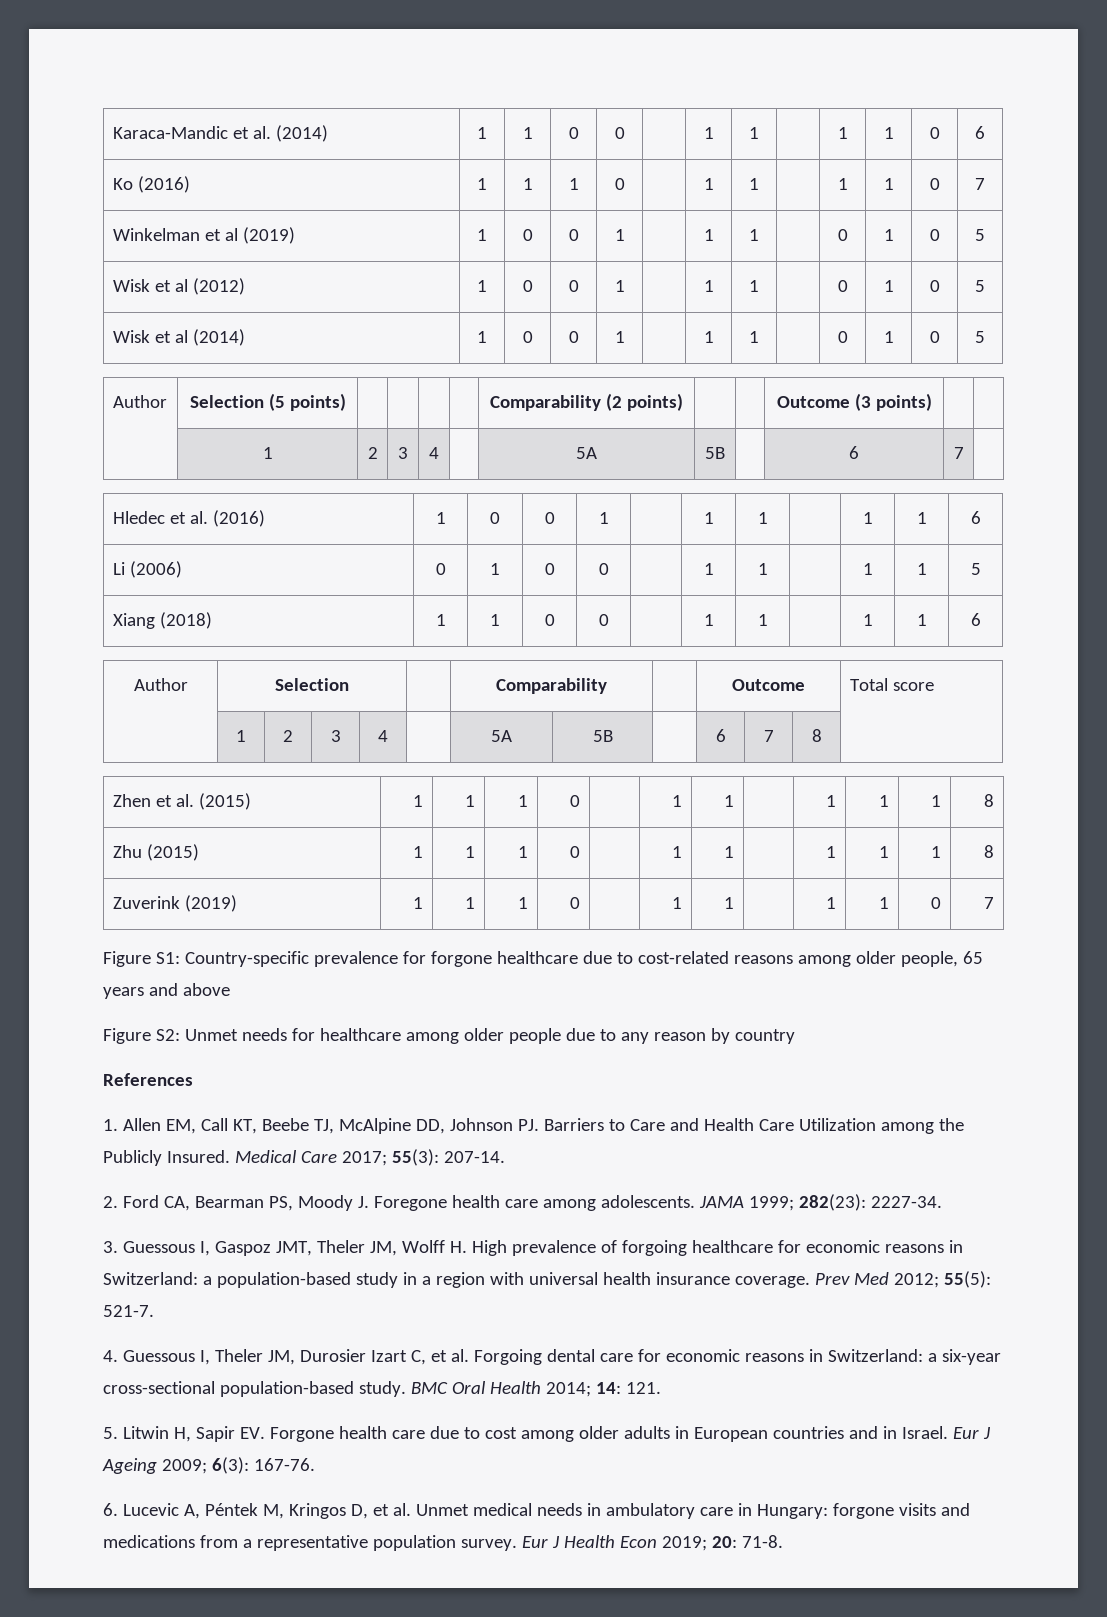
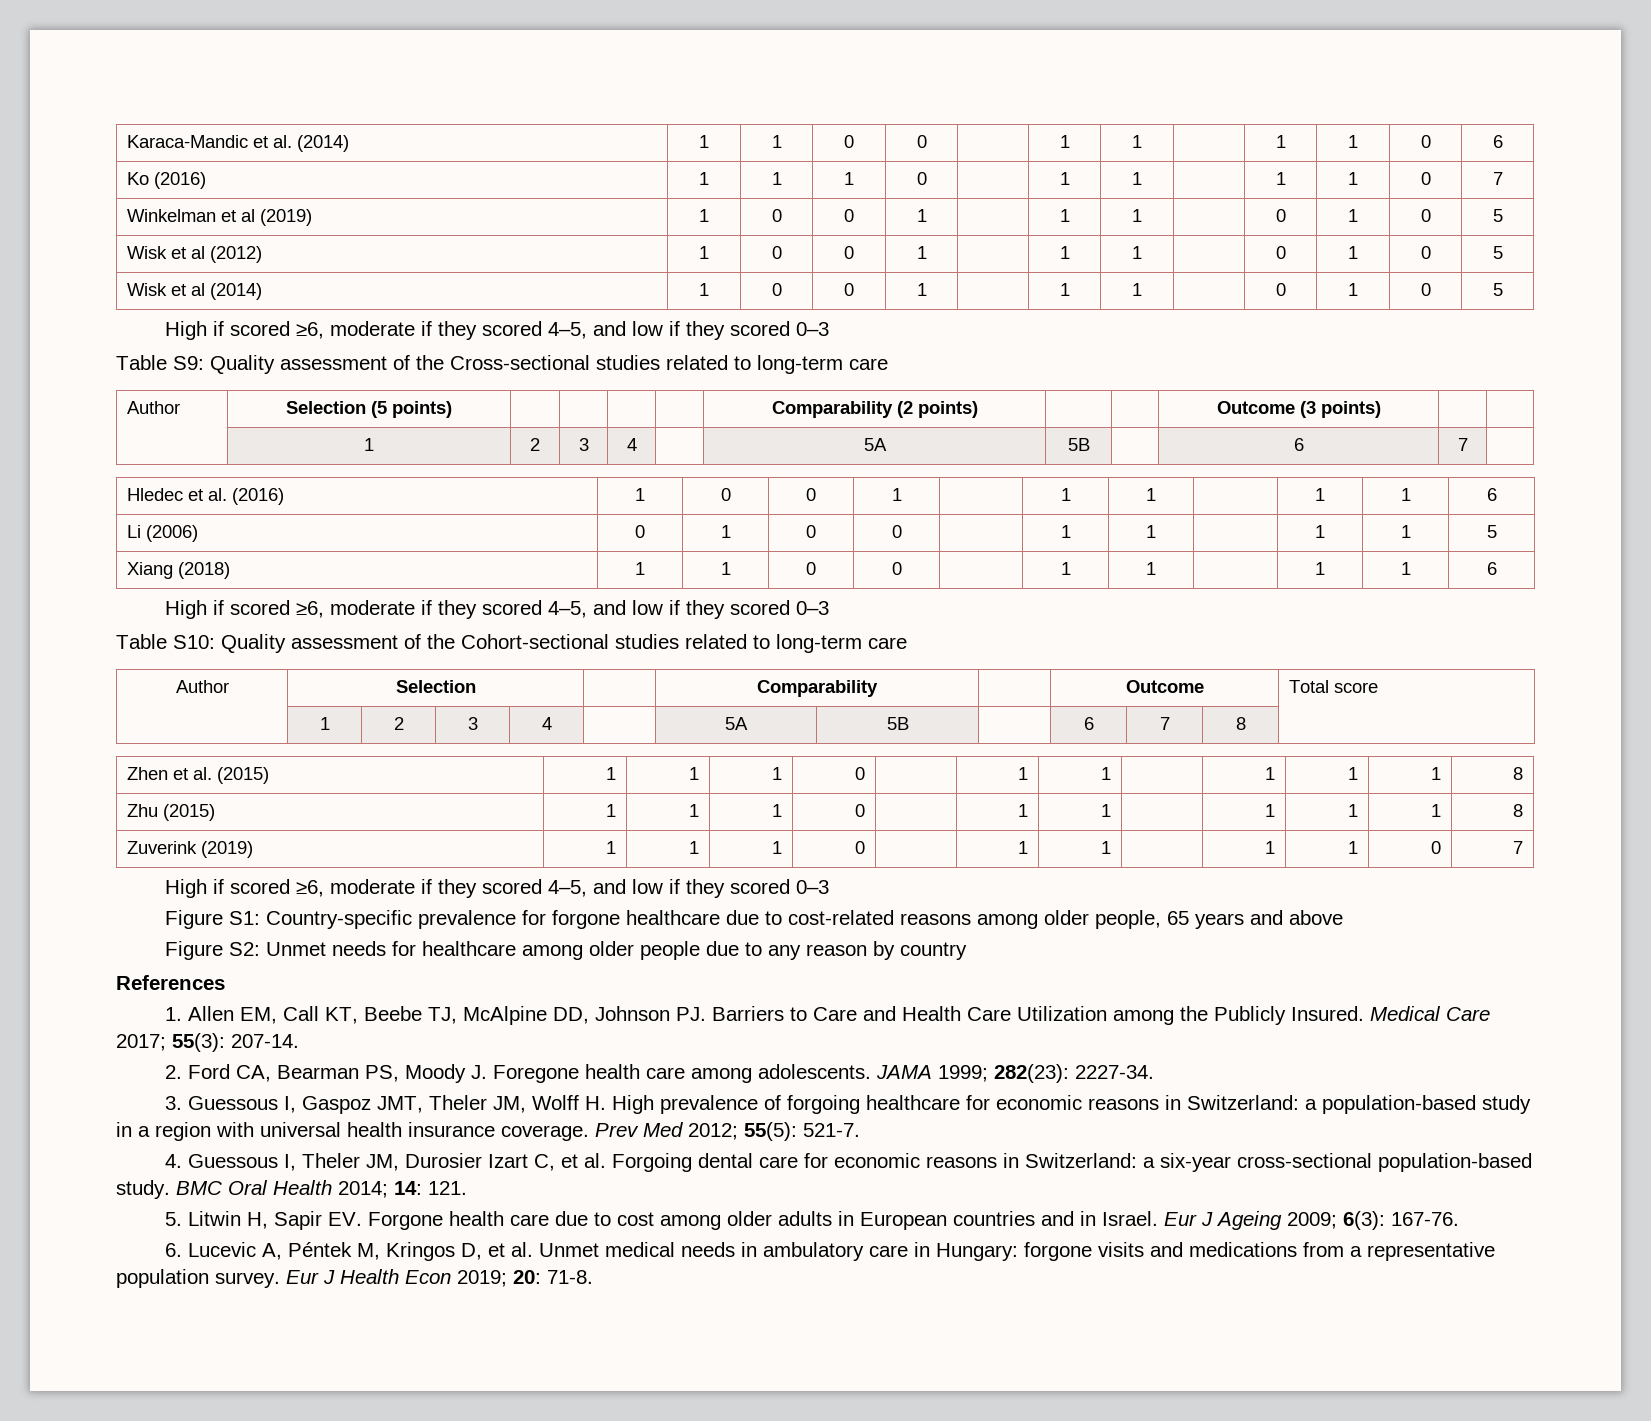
(985, 337) none -> [164,321,829,340] [116,355,888,374] // High if scored ≥6, moderate if they scored 4–5, and low if they scored 0–3 // Table S9: Quality assessment of the Cross-sectional studies related to long-term care
(981, 619) none -> [164,600,829,619] [116,634,907,653] // High if scored ≥6, moderate if they scored 4–5, and low if they scored 0–3 // Table S10: Quality assessment of the Cohort-sectional studies related to long-term care
(995, 903) none -> [164,879,829,898] // High if scored ≥6, moderate if they scored 4–5, and low if they scored 0–3

